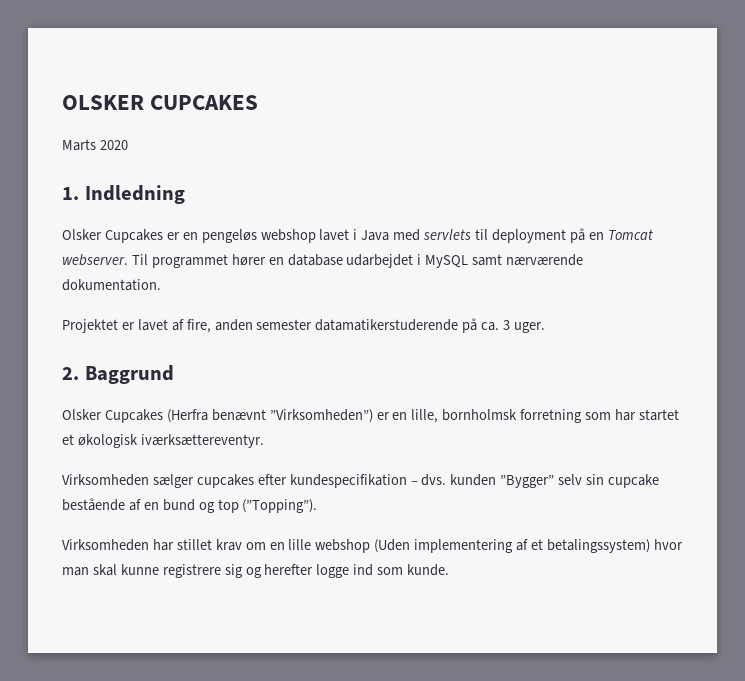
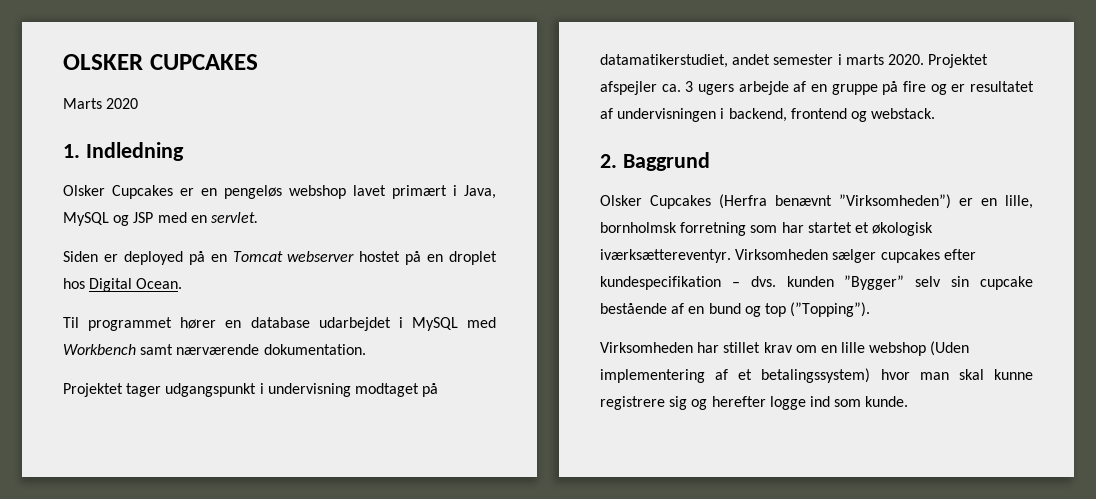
[353,228,653,243] [62,254,128,266] i Java med servlets til deployment på en Tomcat webserver. -> [392,185,496,199] [63,212,258,226] [63,251,497,265] [63,278,183,292] primært i Java, MySQL og JSP med en servlet. // Siden er deployed på en Tomcat webserver hostet på en droplet hos Digital Ocean. //
(469, 261) none -> [467,317,496,328] [63,344,136,355] med Workbench
[121,318,546,333] er lavet af fire, anden semester datamatikerstuderende på ca. 3 uger. -> [126,383,439,397] [600,54,989,68] [600,81,1034,95] [600,108,936,122] tager udgangspunkt i undervisning modtaget på datamatikerstudiet, andet semester i marts 2020. Projektet afspejler ca. 3 ugers arbejde af en gruppe på fire og er resultatet af undervisningen i backend, frontend og webstack.
(264, 441) // -> (731, 256) none

